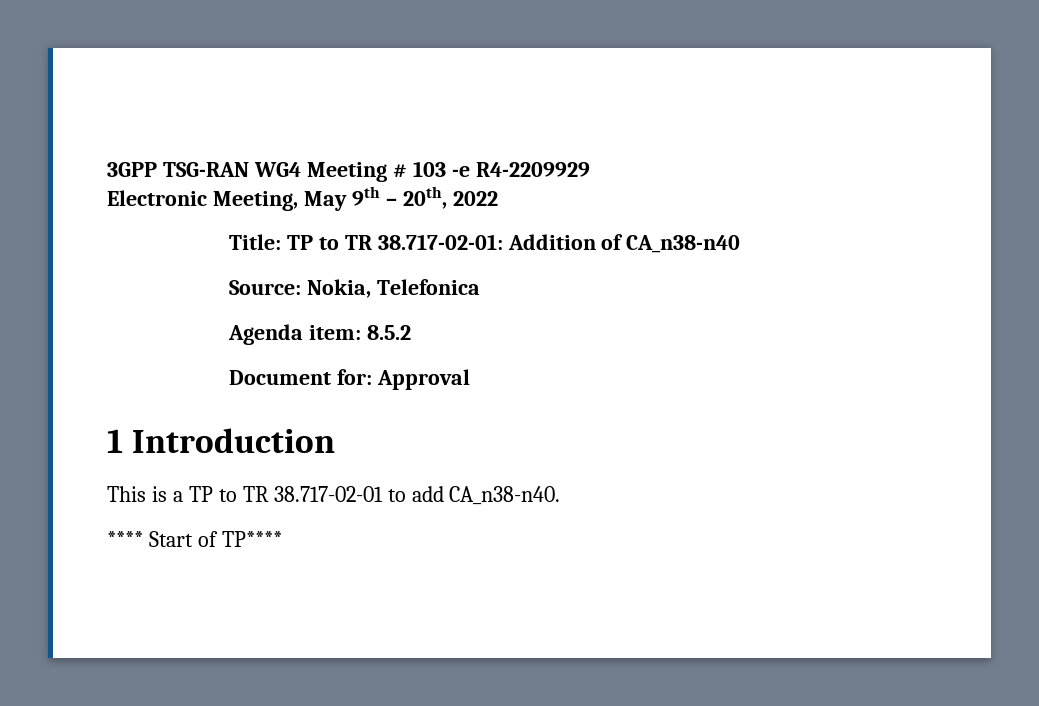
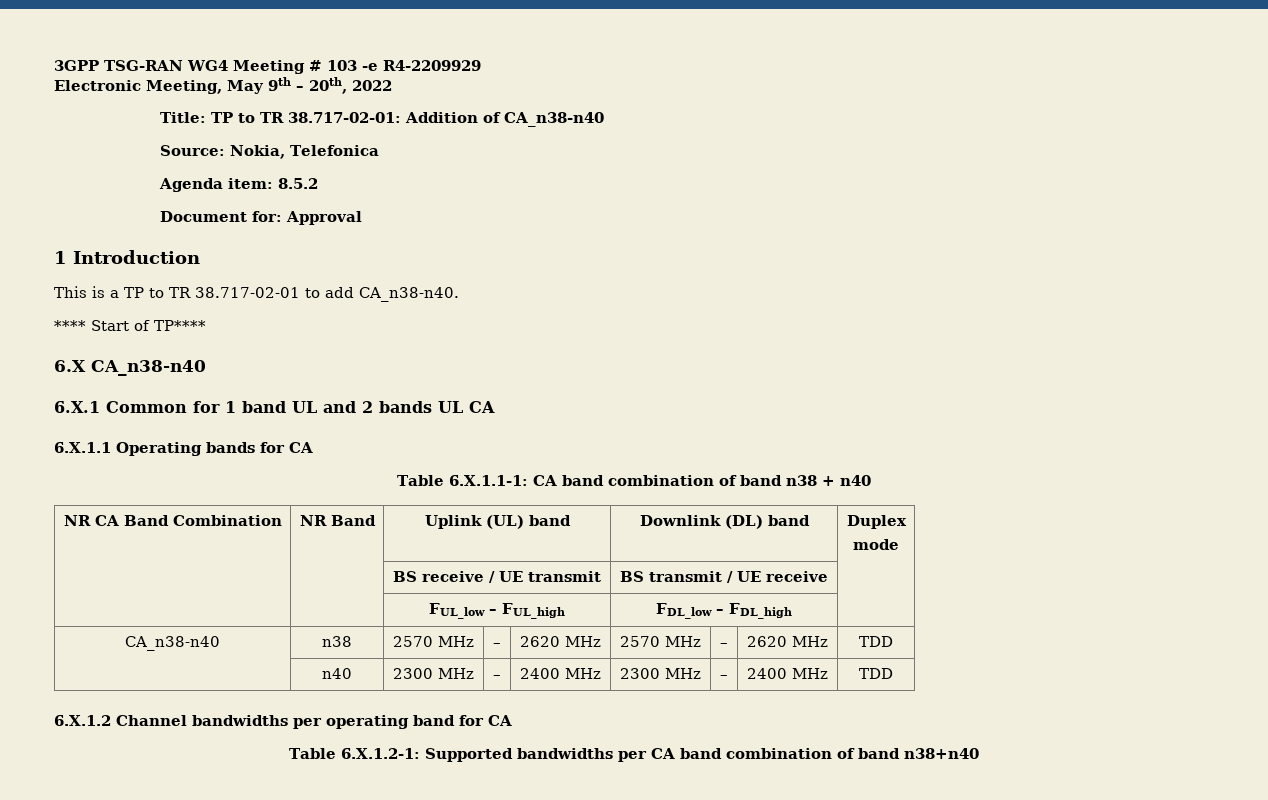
(282, 539) none -> [54,360,206,376] [54,401,495,413] [54,442,313,456] [397,475,871,486] [63,515,282,526] [299,515,376,526] [424,515,571,529] [639,515,810,529] [846,515,907,529] [853,539,899,550] [393,571,601,583] [620,571,828,583] [429,603,565,619] [656,603,792,619] [125,636,220,651] [322,636,352,647] [393,636,474,647] [493,643,501,647] [520,636,601,647] [620,636,701,647] [720,643,728,647] [747,636,828,647] [859,636,893,647] [322,668,352,679] [393,668,474,679] [493,675,501,679] [520,668,601,679] [620,668,701,679] [720,675,728,679] [747,668,828,679] [859,668,893,679] [54,715,512,729] [289,748,979,762] // 6.X CA_n38-n40 // 6.X.1 Common for 1 band UL and 2 bands UL CA // 6.X.1.1 Operating bands for CA // Table 6.X.1.1-1: CA band combination of band n38 + n40 // NR CA Band Combination | NR Band | Uplink (UL) band | Downlink (DL) band | Duplex // mode // | | BS receive / UE transmit | BS transmit / UE receive | // | | FUL_low – FUL_high | FDL_low – FDL_high | // CA_n38-n40 | n38 | 2570 MHz | – | 2620 MHz | 2570 MHz | – | 2620 MHz | TDD // | n40 | 2300 MHz | – | 2400 MHz | 2300 MHz | – | 2400 MHz | TDD // 6.X.1.2 Channel bandwidths per operating band for CA // Table 6.X.1.2-1: Supported bandwidths per CA band combination of band n38+n40

